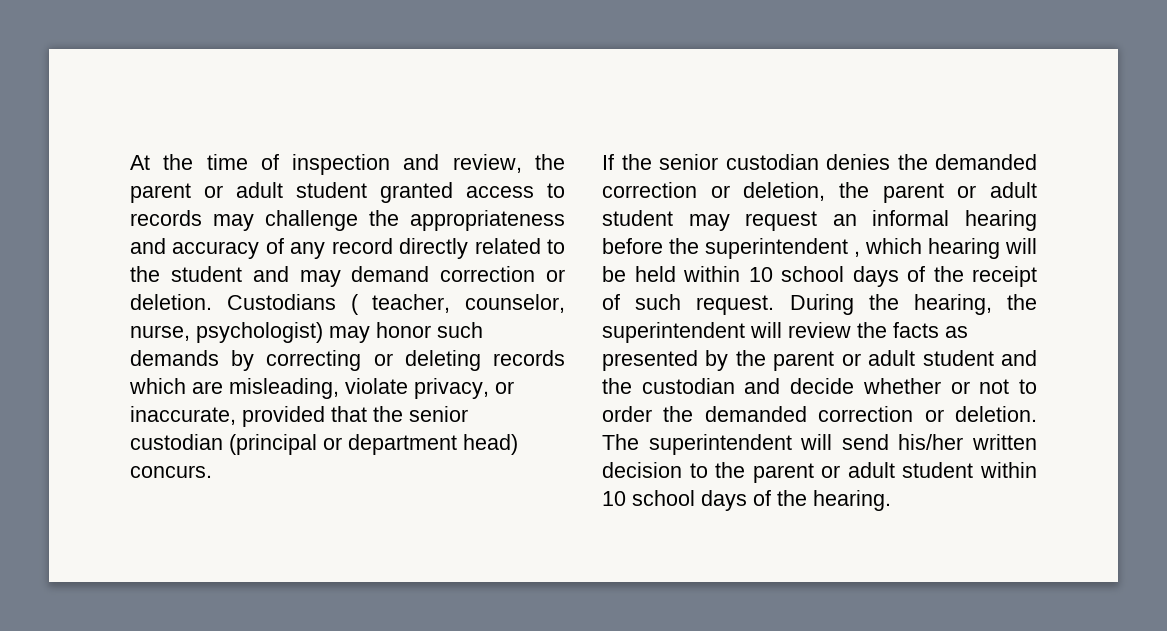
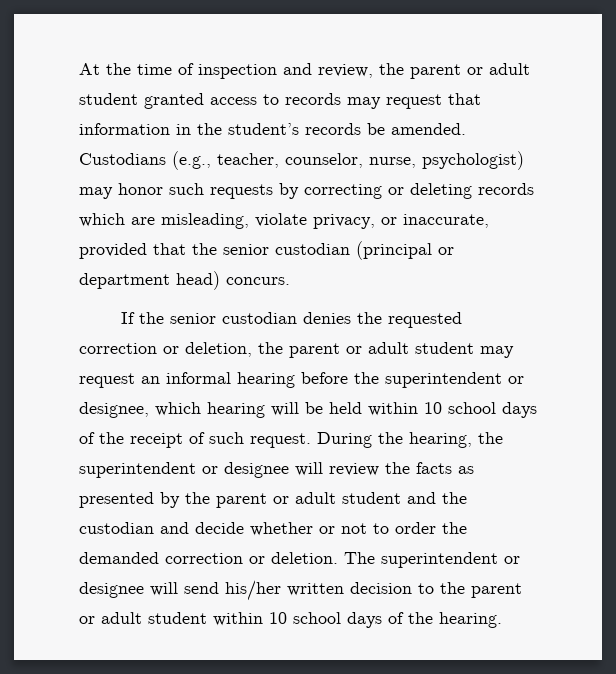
[265,210,565,231] [130,238,565,259] [130,266,565,287] [130,294,359,315] challenge the appropriateness and accuracy of any record directly related to the student and may demand correction or deletion. Custodians ( -> [386,93,481,109] [79,123,466,135] [79,151,211,170] request that information in the student’s records be amended. Custodians (e.g.,
[130,350,219,366] demands -> [210,184,273,199] requests
[935,154,1037,170] demanded -> [388,312,463,328] requested
[854,251,860,257] , -> [508,376,524,384] [79,402,149,418] or designee,
(745, 332) none -> [202,462,289,478] or designee
(792, 444) none -> [504,556,520,564] [79,582,144,598] or designee

